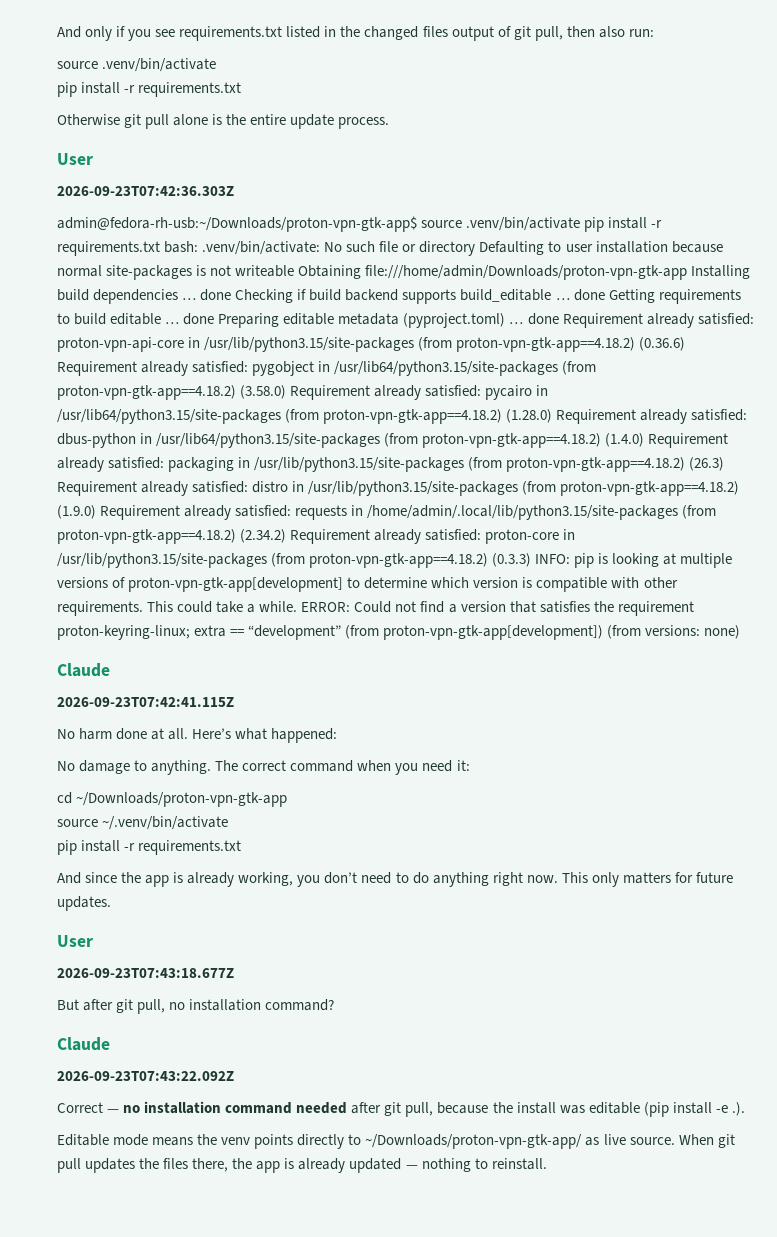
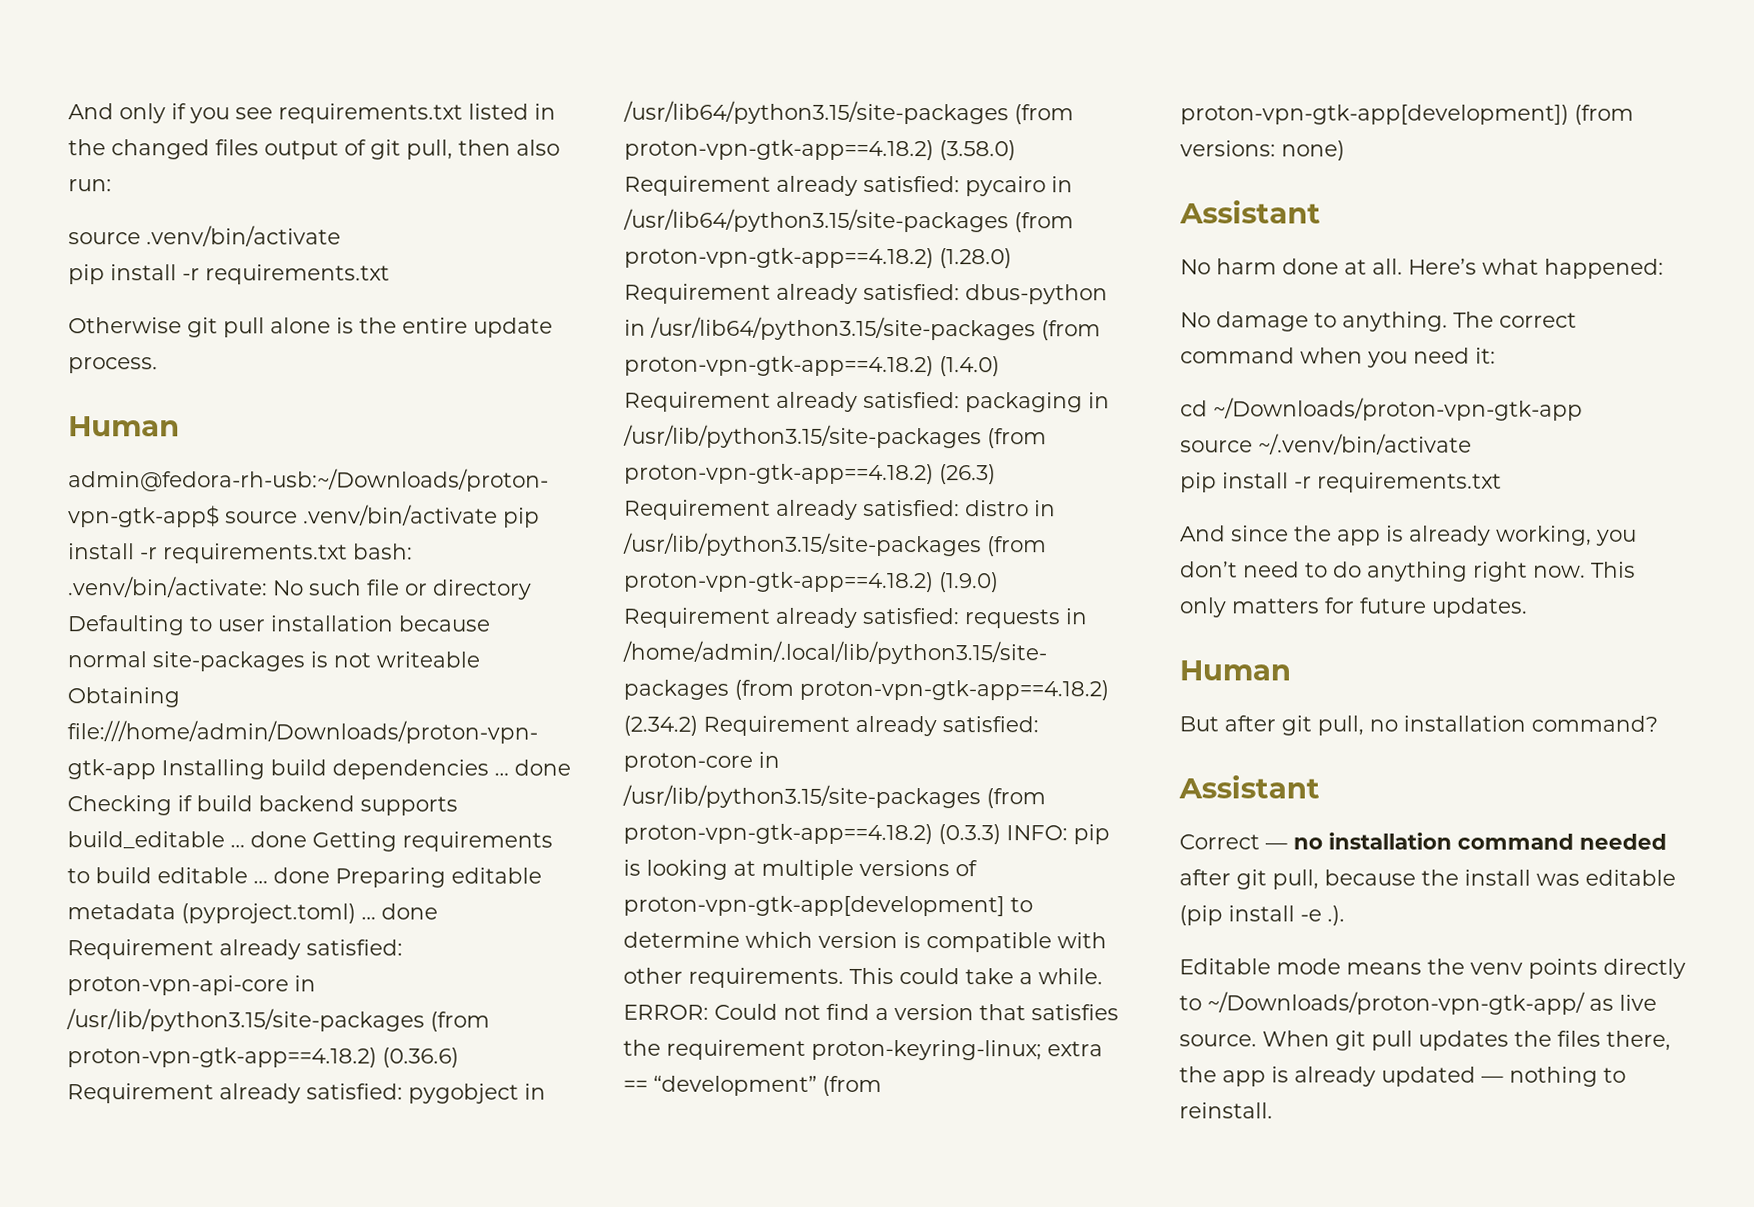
[57,153,93,165] [57,186,234,196] User // 2026-09-23T07:42:36.303Z -> [68,416,180,437] Human
[57,663,110,677] [57,697,234,707] Claude // 2026-09-23T07:42:41.115Z -> [1179,199,1321,224] Assistant
[57,935,93,947] [57,968,234,978] User // 2026-09-23T07:43:18.677Z -> [1179,660,1291,681] Human
[57,1037,110,1051] [57,1071,234,1081] Claude // 2026-09-23T07:43:22.092Z -> [1178,774,1320,799] Assistant

